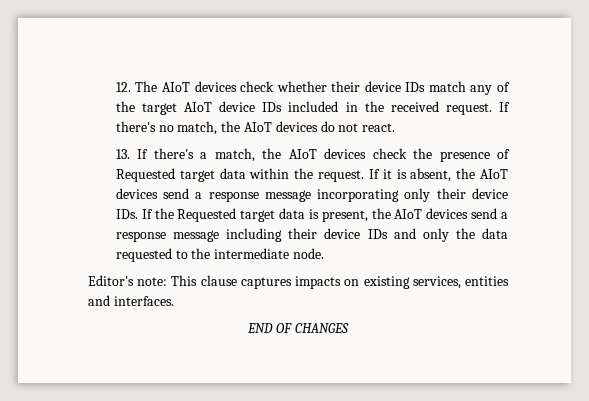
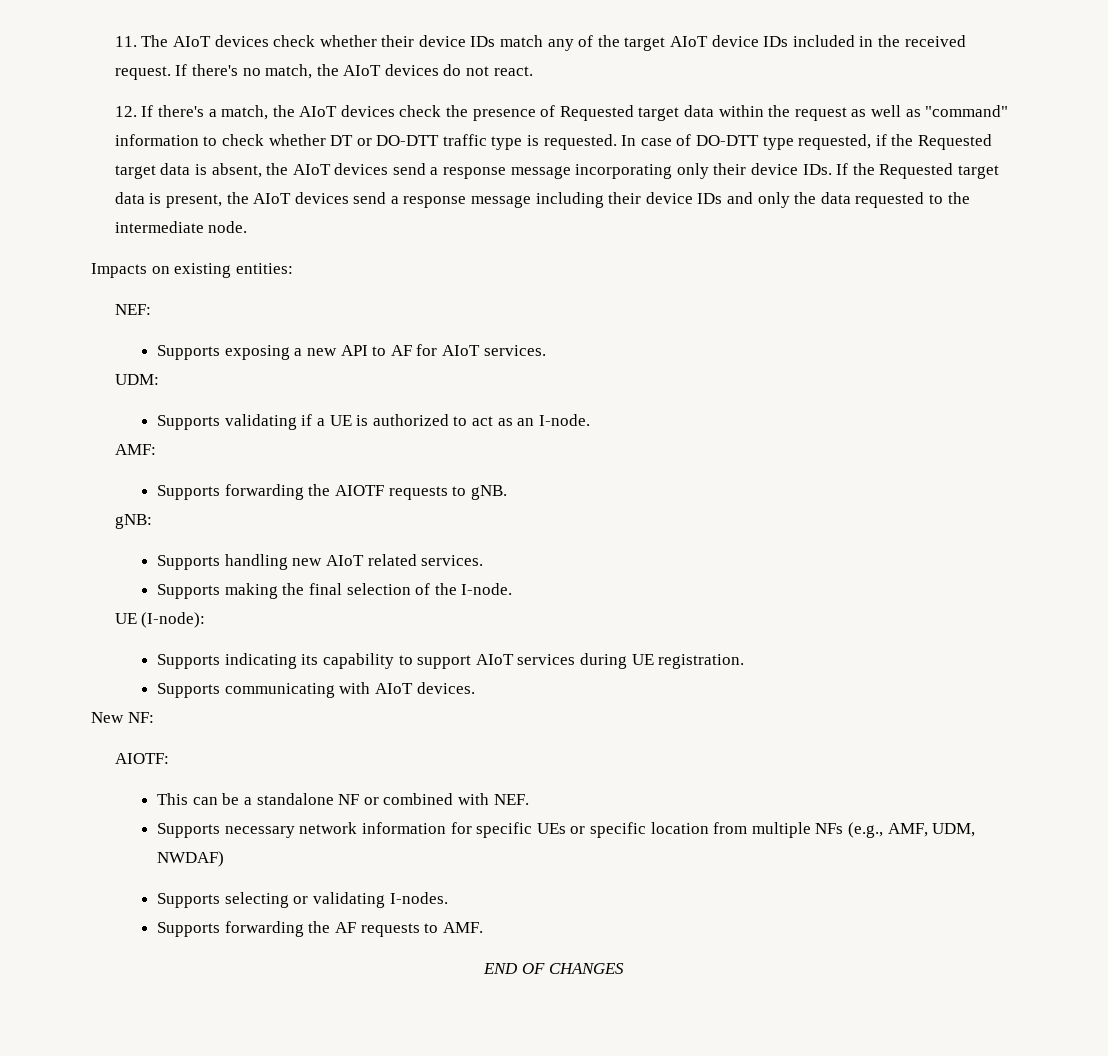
[115,82,131,92] 12. -> [114,36,137,47] 11.
[115,149,130,159] 13. -> [114,106,137,117] 12.
[318,169,392,182] request. If it -> [794,105,1009,121] [114,134,992,150] [114,163,191,179] request as well as "command" information to check whether DT or DO-DTT traffic type is requested. In case of DO-DTT type requested, if the Requested target data
[88,275,510,289] [88,295,174,306] Editor's note: This clause captures impacts on existing services, entities and interfaces. -> [91,263,293,278] [114,304,151,315] [157,344,546,360] [114,374,159,385] [157,414,590,430] [114,444,156,455] [157,484,507,500] [114,514,152,529] [157,554,484,570] [157,583,513,599] [114,612,206,628] [157,653,745,669] [157,682,475,698] [91,712,154,723] [114,753,169,764] [157,793,529,805] [157,822,976,838] [157,851,225,867] [157,892,448,908] [157,921,483,937] Impacts on existing entities: // NEF: // Supports exposing a new API to AF for AIoT services. // UDM: // Supports validating if a UE is authorized to act as an I-node. // AMF: // Supports forwarding the AIOTF requests to gNB. // gNB: // Supports handling new AIoT related services. // Supports making the final selection of the I-node. // UE (I-node): // Supports indicating its capability to support AIoT services during UE registration. // Supports communicating with AIoT devices. // New NF: // AIOTF: // This can be a standalone NF or combined with NEF. // Supports necessary network information for specific UEs or specific location from multiple NFs (e.g., AMF, UDM, NWDAF) // Supports selecting or validating I-nodes. // Supports forwarding the AF requests to AMF.

